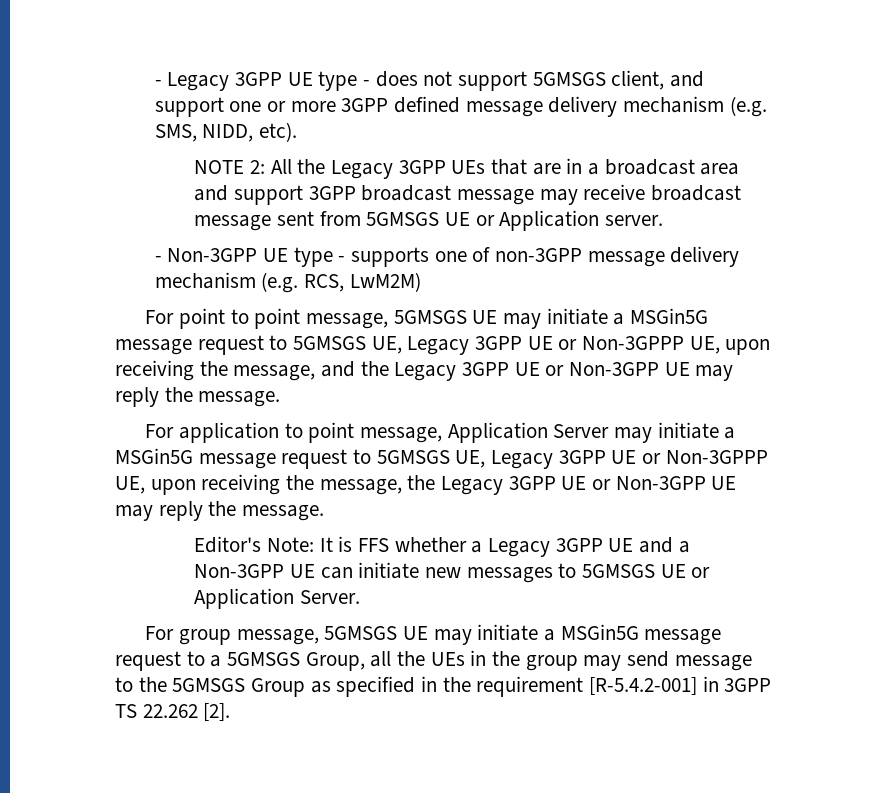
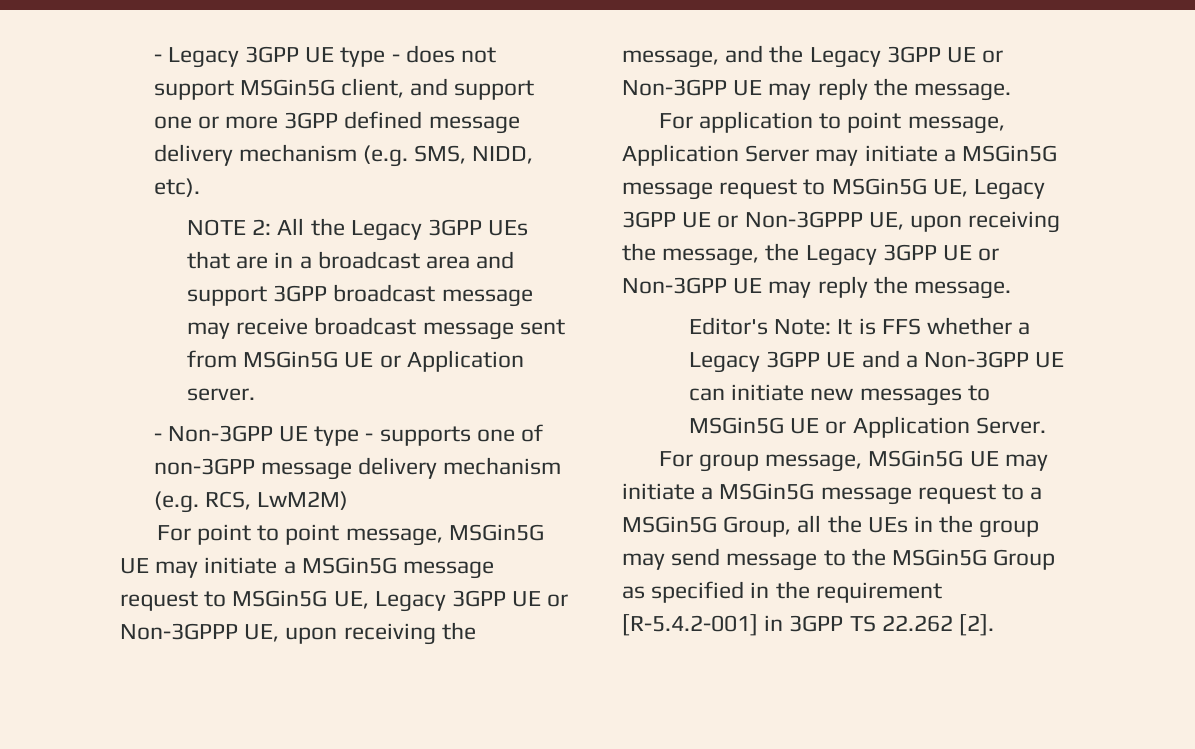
[532,72,606,86] 5GMSGS -> [239,79,335,96] MSGin5G
[366,212,440,226] 5GMSGS -> [243,351,339,368] MSGin5G
[393,308,709,329] [115,335,367,355] 5GMSGS UE may initiate a MSGin5G message request to 5GMSGS -> [448,524,544,541] [120,557,495,579] [120,590,328,611] MSGin5G UE may initiate a MSGin5G message request to MSGin5G
[376,450,450,464] 5GMSGS -> [831,178,927,195] MSGin5G
[581,564,655,578] 5GMSGS -> [688,417,784,434] MSGin5G
[324,626,398,640] 5GMSGS -> [868,450,964,467] MSGin5G
[227,652,301,666] 5GMSGS -> [622,516,717,533] MSGin5G
[172,678,246,692] 5GMSGS -> [892,549,988,566] MSGin5G

